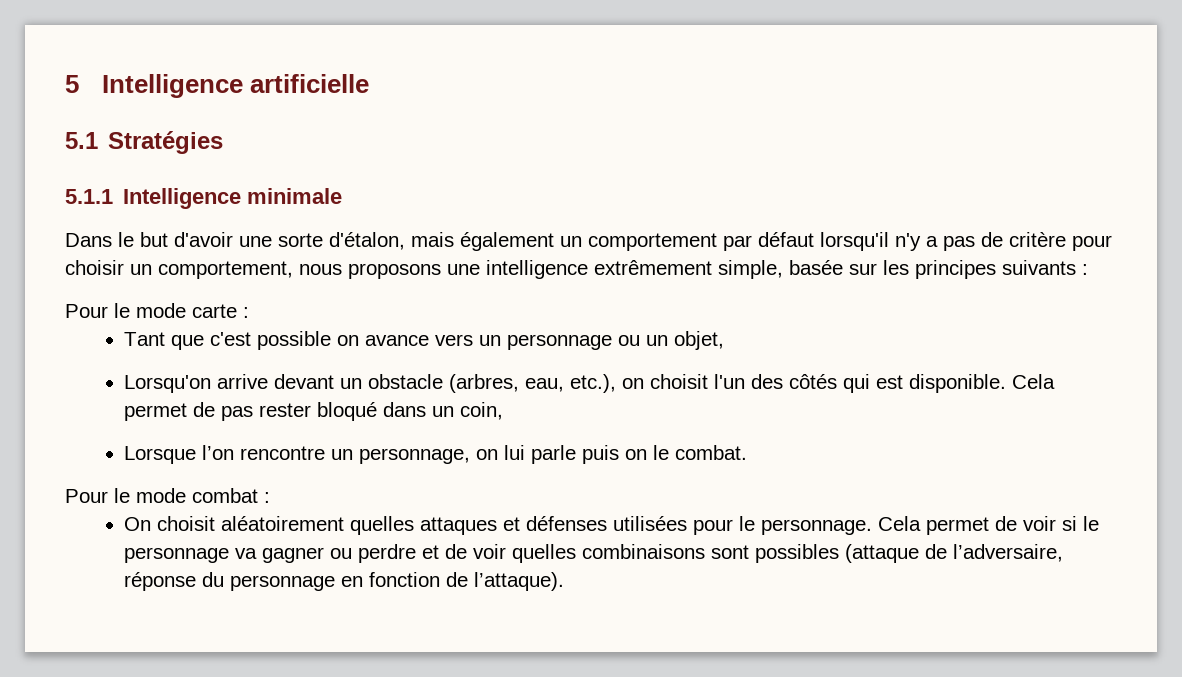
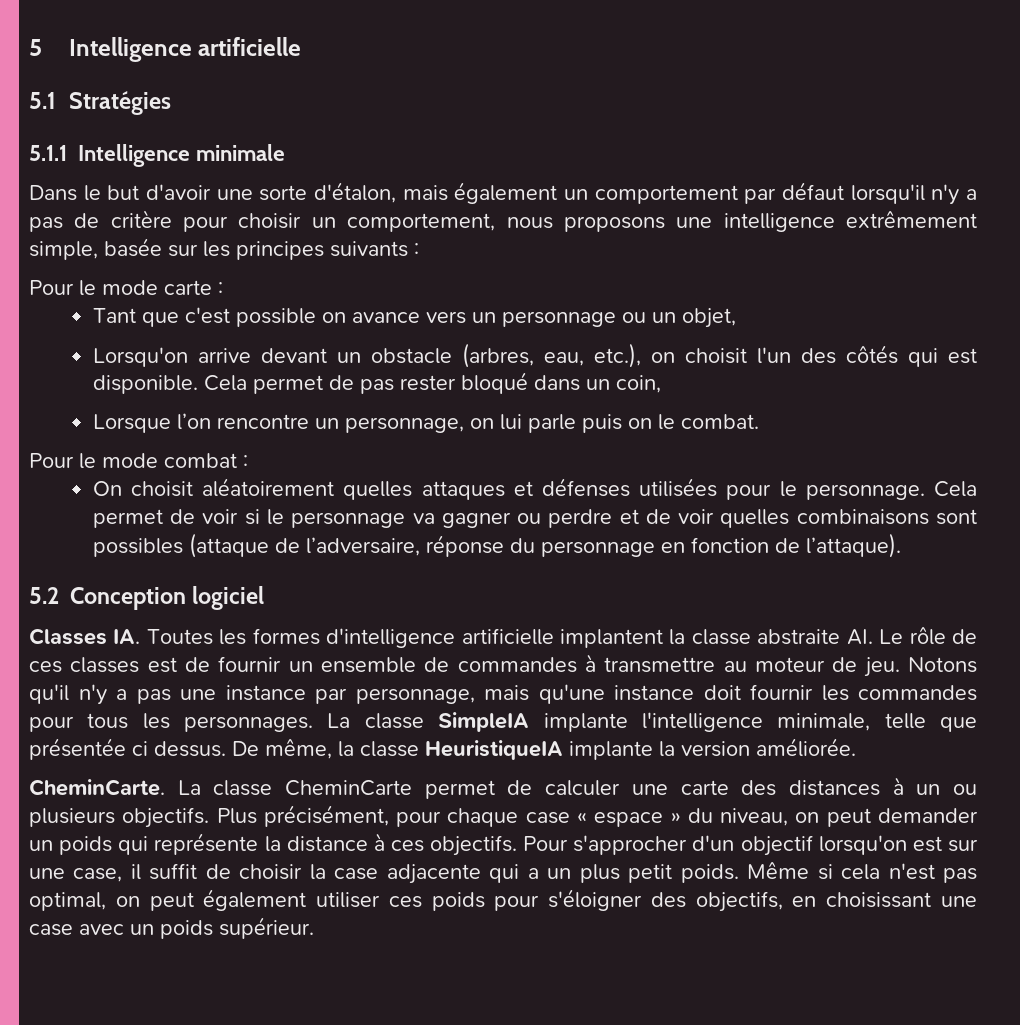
(565, 581) none -> [29,586,265,610] [29,627,978,648] [29,654,978,677] [29,684,977,705] [29,712,978,732] [29,738,856,760] [29,777,978,799] [29,805,979,828] [29,833,978,856] [29,862,978,884] [29,889,977,912] [29,917,314,939] // 5.2 Conception logiciel // Classes IA. Toutes les formes d'intelligence artificielle implantent la classe abstraite AI. Le rôle de ces classes est de fournir un ensemble de commandes à transmettre au moteur de jeu. Notons qu'il n'y a pas une instance par personnage, mais qu'une instance doit fournir les commandes pour tous les personnages. La classe SimpleIA implante l'intelligence minimale, telle que présentée ci dessus. De même, la classe HeuristiqueIA implante la version améliorée. // CheminCarte. La classe CheminCarte permet de calculer une carte des distances à un ou plusieurs objectifs. Plus précisément, pour chaque case « espace » du niveau, on peut demander un poids qui représente la distance à ces objectifs. Pour s'approcher d'un objectif lorsqu'on est sur une case, il suffit de choisir la case adjacente qui a un plus petit poids. Même si cela n'est pas optimal, on peut également utiliser ces poids pour s'éloigner des objectifs, en choisissant une case avec un poids supérieur.

